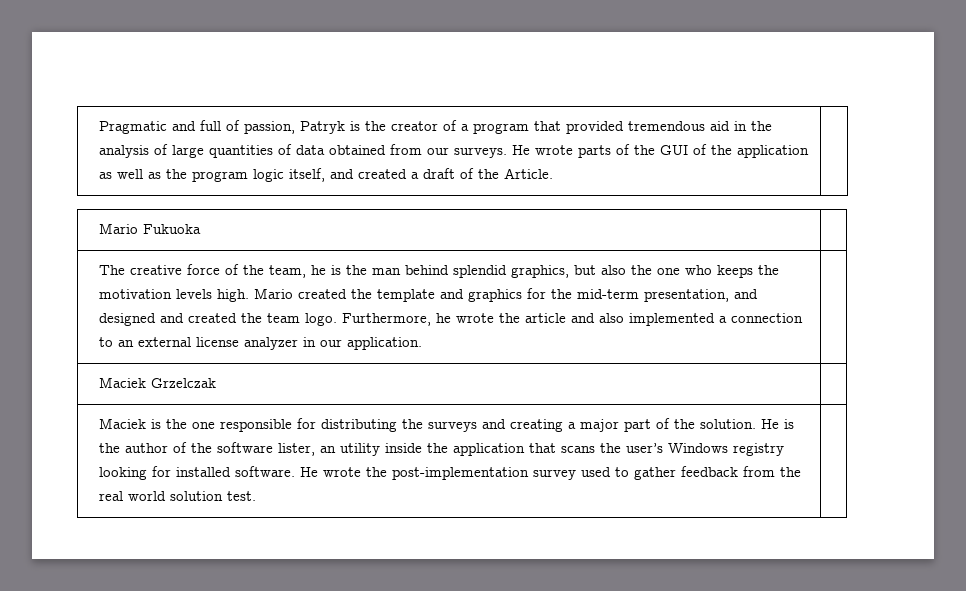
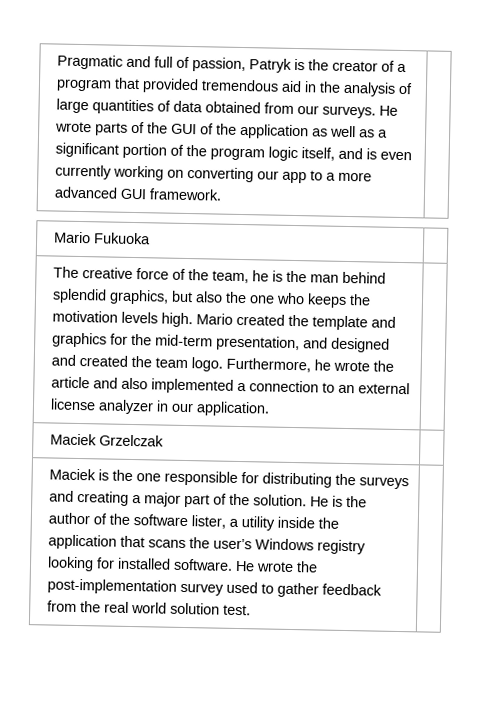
(161, 175) none -> [377,129,388,138] [54,142,184,159] a significant portion of
[357,168,553,179] created a draft of the Article. -> [365,148,412,161] [54,164,372,184] [53,186,222,201] is even currently working on converting our app to a more advanced GUI framework.
[319,446,336,453] an -> [228,518,239,528] a

